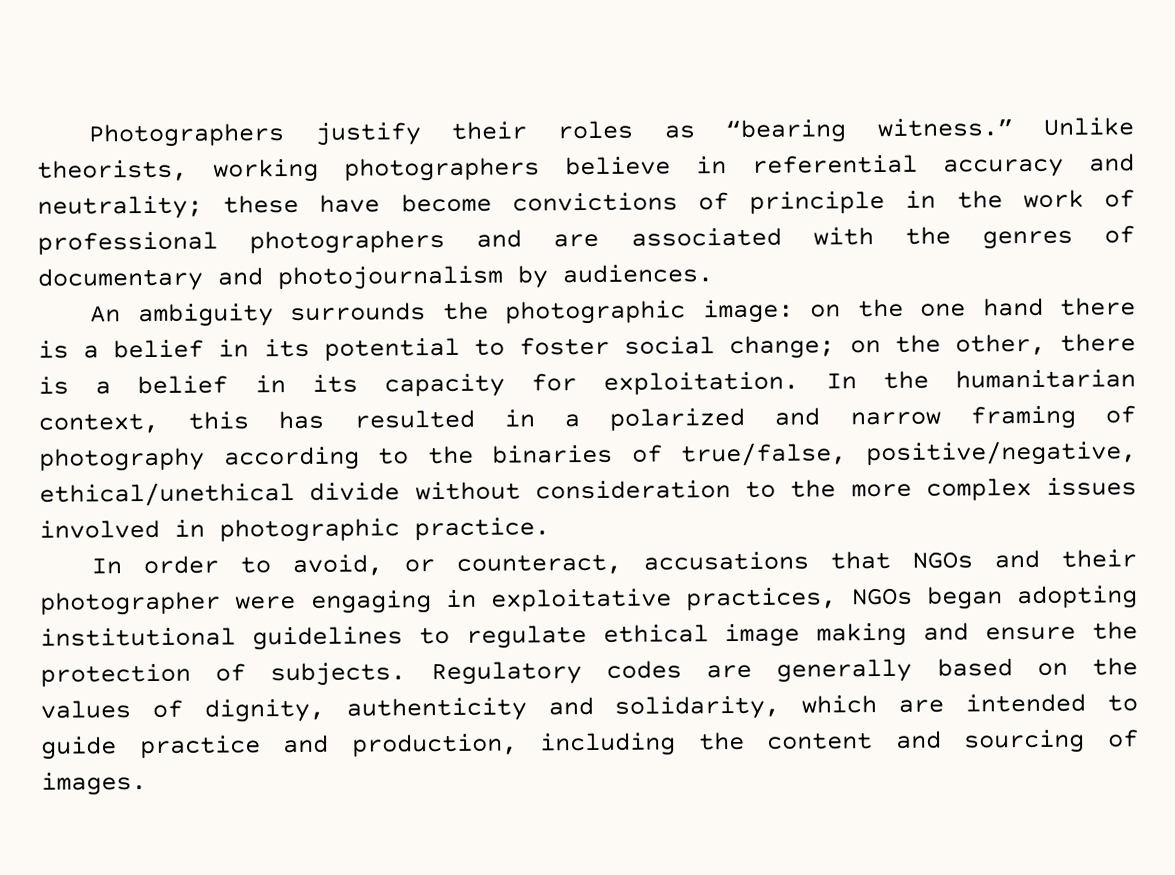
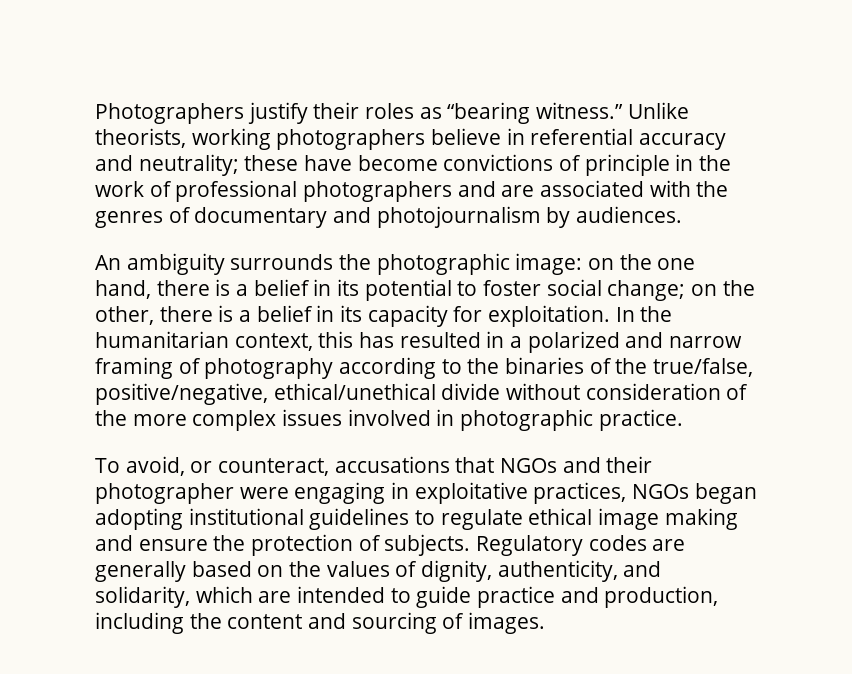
[982,297,1044,317] hand -> [95,280,151,299] hand,
(663, 453) none -> [615,358,648,374] the
[745,480,776,498] to -> [726,384,749,400] of
[91,555,272,575] In order to -> [95,458,120,473] To
[345,697,527,722] authenticity -> [497,560,618,582] authenticity,

